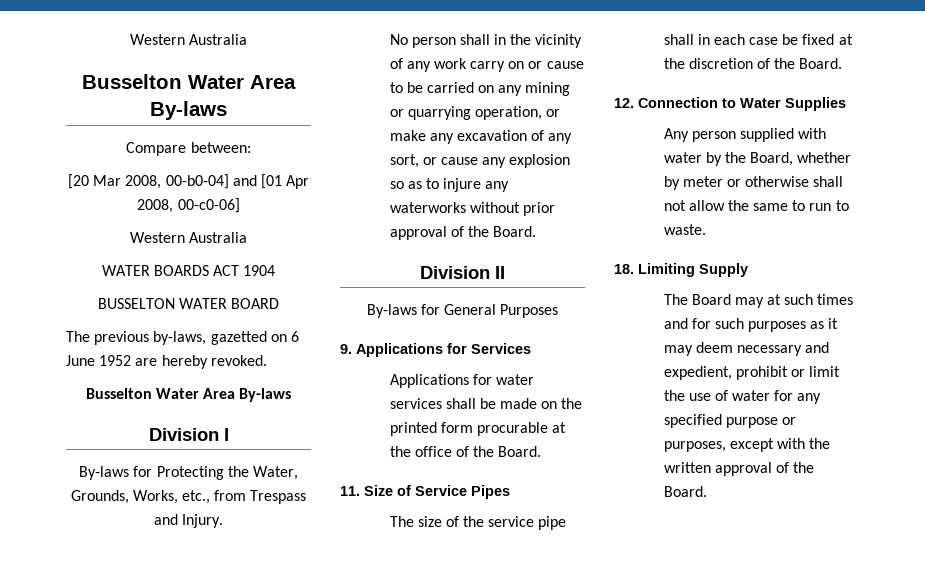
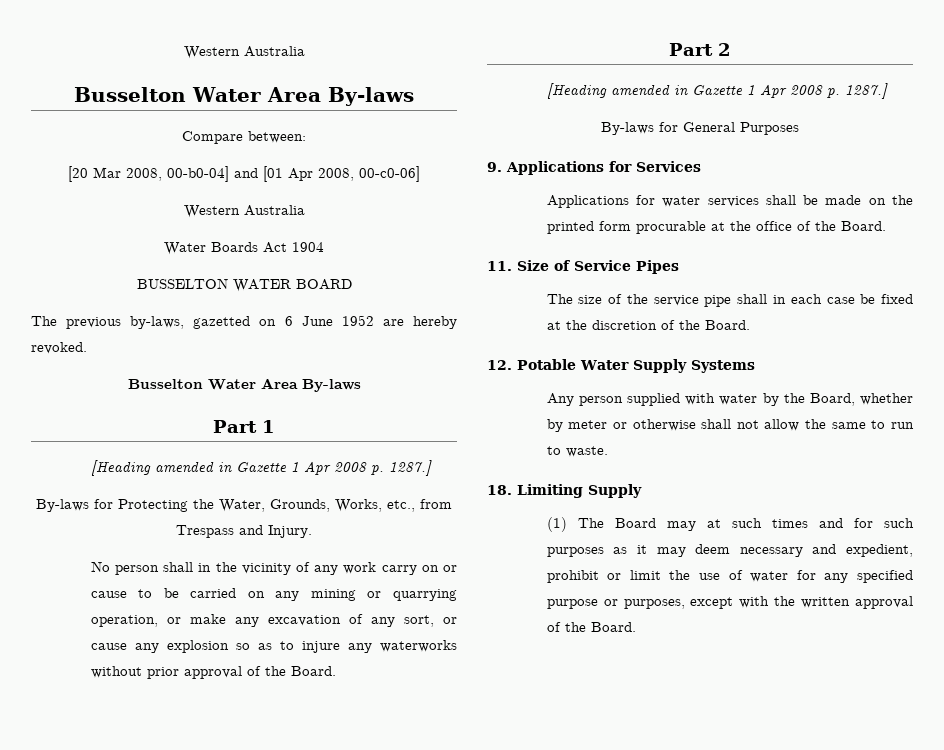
[101,265,240,276] WATER BOARDS ACT -> [164,242,287,255] Water Boards Act
[148,428,229,441] Division I -> [213,420,275,433] [90,460,432,476] Part 1 // [Heading amended in Gazette 1 Apr 2008 p. 1287.]
[420,266,505,279] Division II -> [669,43,731,56] [546,83,888,99] Part 2 // [Heading amended in Gazette 1 Apr 2008 p. 1287.]
[638,97,846,111] Connection to Water Supplies -> [517,359,755,373] Potable Water Supply Systems
(748, 270) none -> [546,517,567,532] (1)

